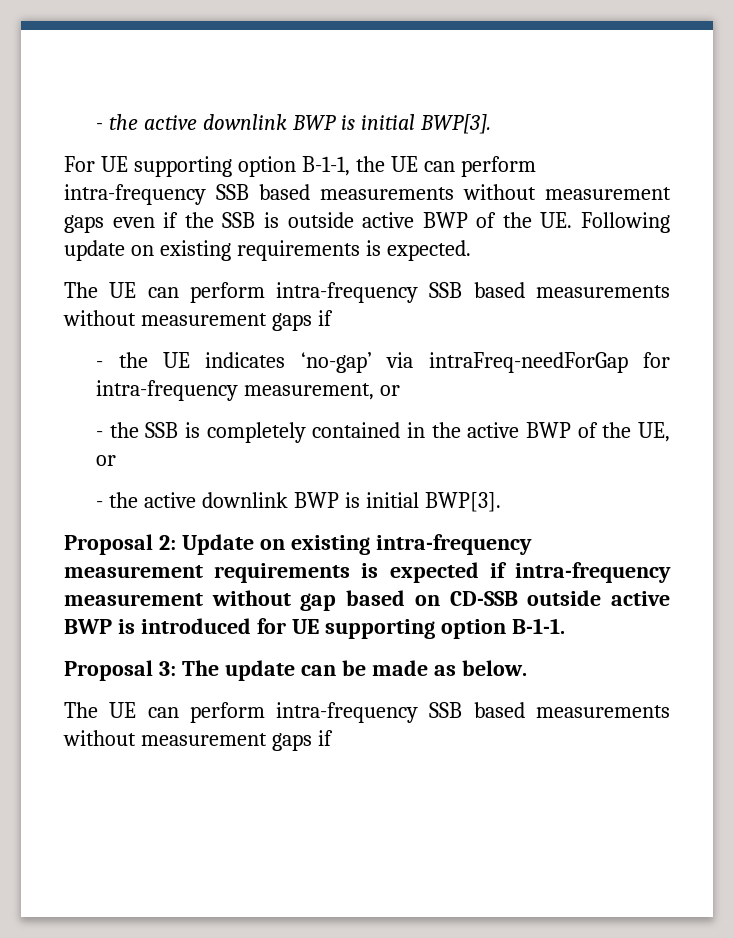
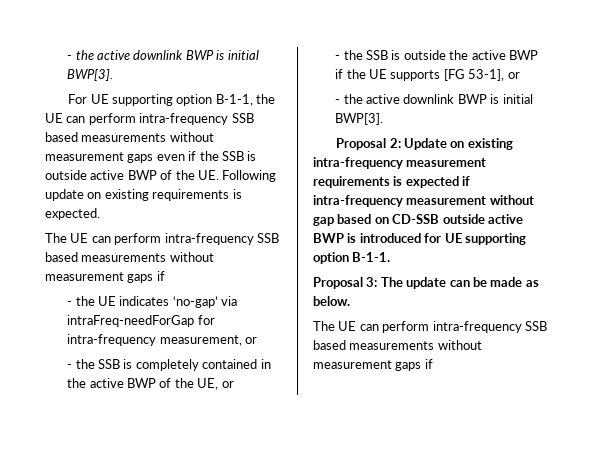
(117, 460) none -> [335,50,538,60] [335,69,520,81] // - the SSB is outside the active BWP if the UE supports [FG 53-1], or

